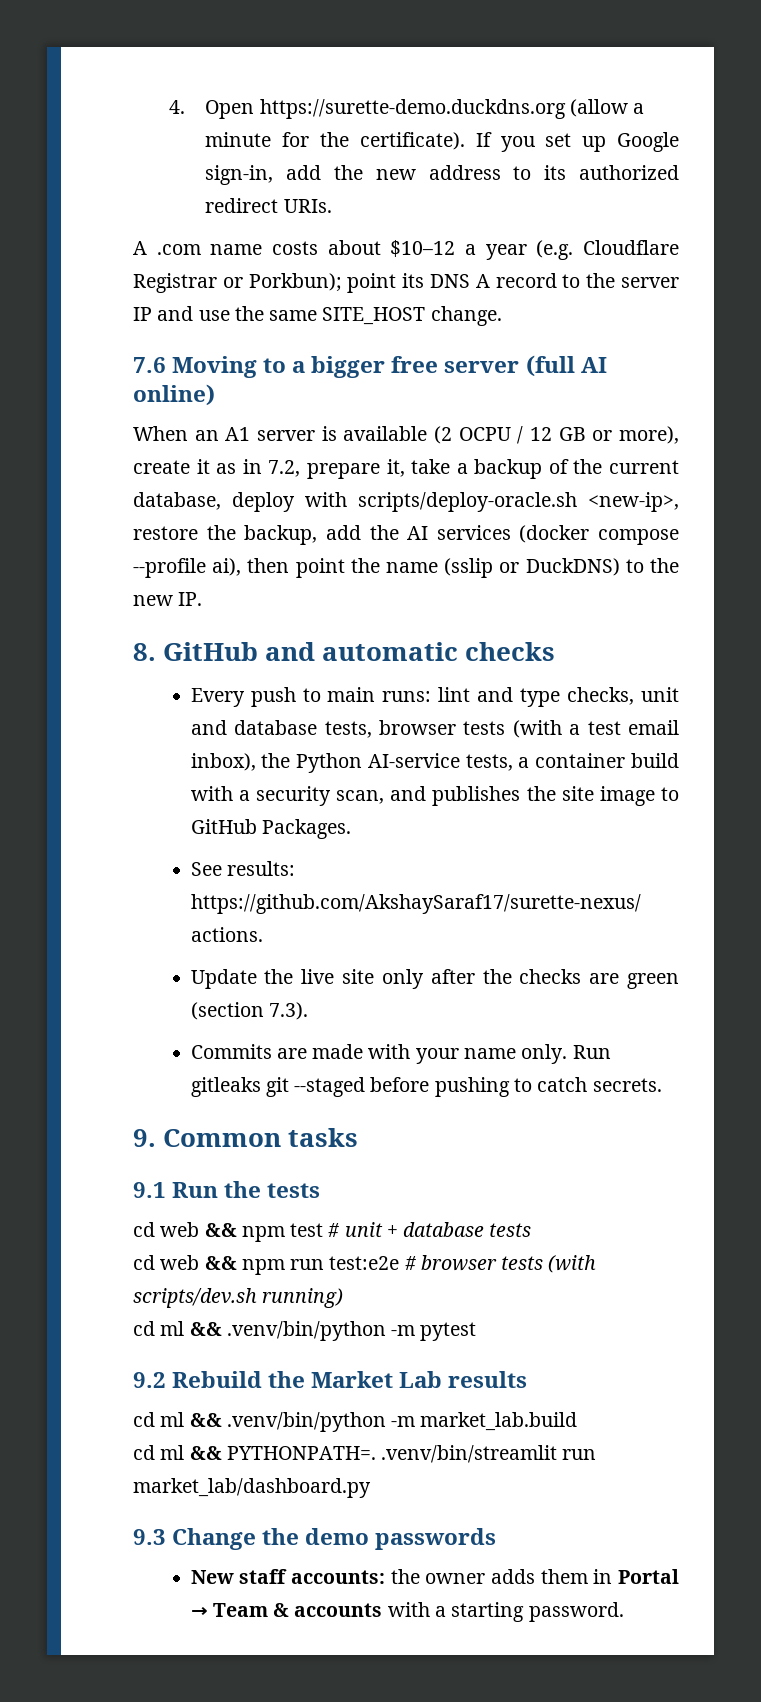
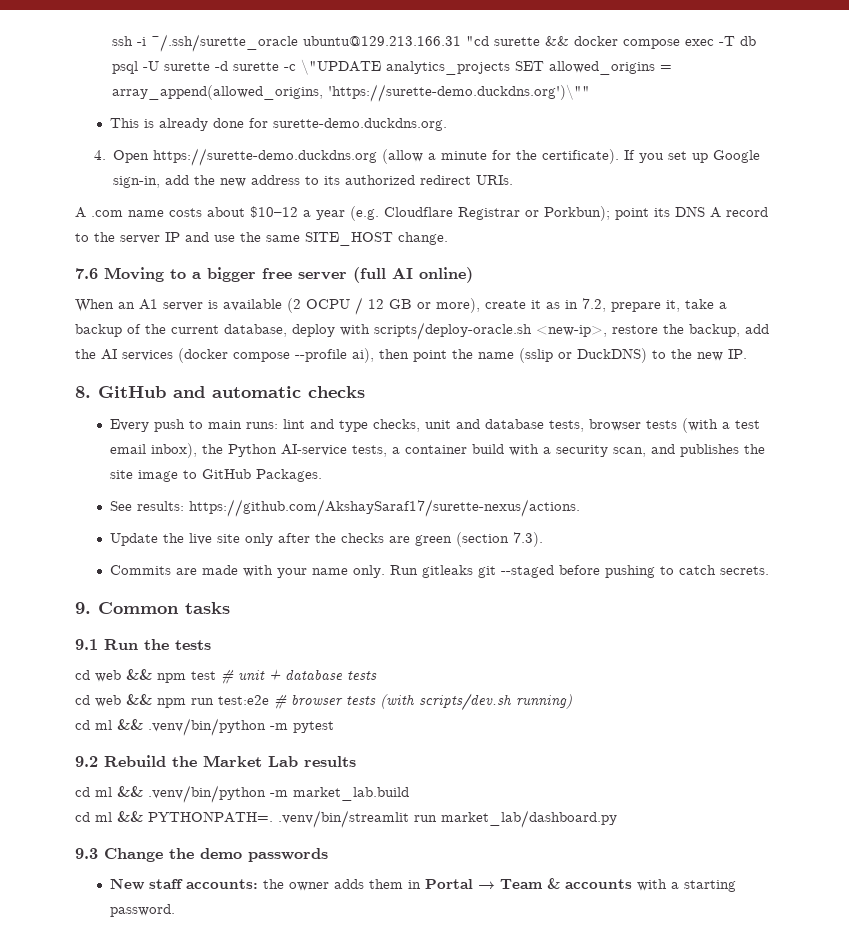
(169, 107) none -> [112,34,757,52] [112,59,673,75] [112,84,591,102] [109,118,447,131] ssh -i ~/.ssh/surette_oracle ubuntu@129.213.166.31 "cd surette && docker compose exec -T db psql -U surette -d surette -c \"UPDATE analytics_projects SET allowed_origins = array_append(allowed_origins, 'https://surette-demo.duckdns.org')\"" // This is already done for surette-demo.duckdns.org. //

